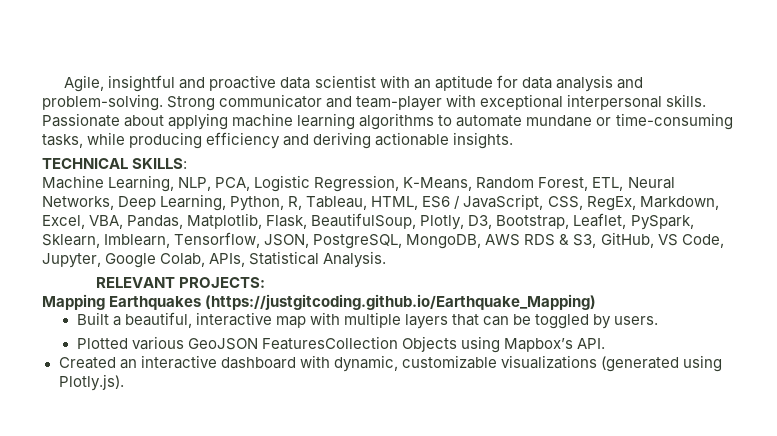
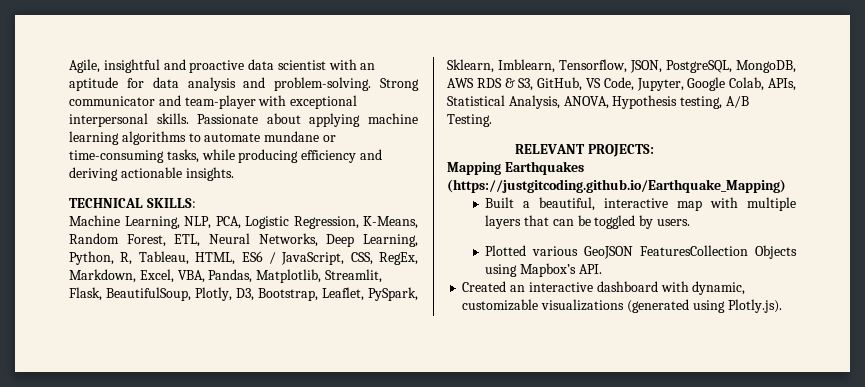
(263, 221) none -> [324,269,382,283] Streamlit,
[323,251,387,268] Analysis. -> [508,95,749,109] [447,114,492,127] Analysis, ANOVA, Hypothesis testing, A/B Testing.

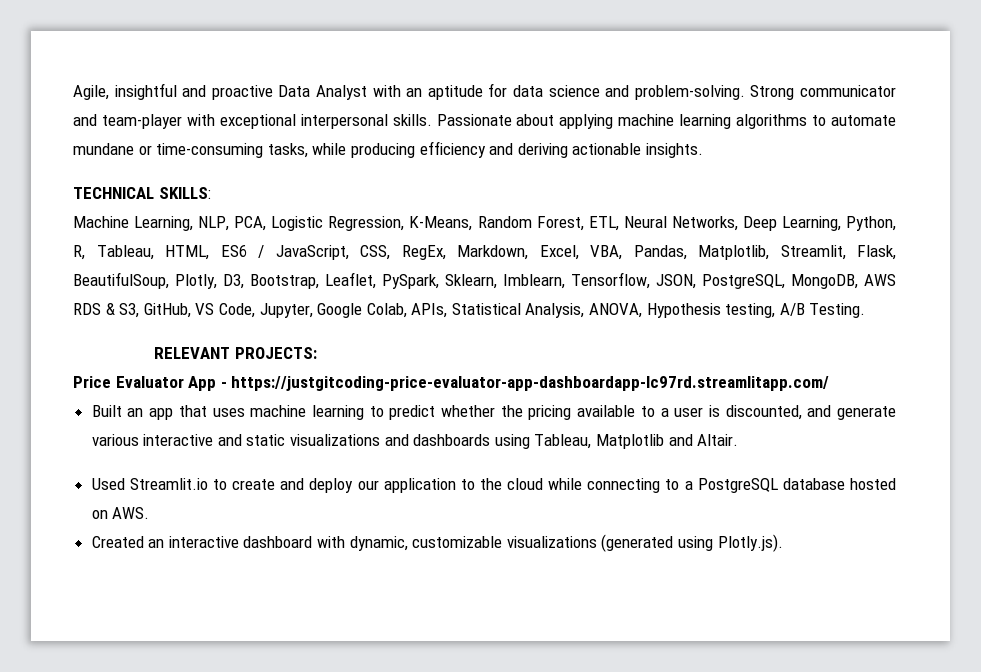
[248,59,326,70] data scientist -> [278,85,367,100] Data Analyst
[187,77,236,91] analysis -> [548,85,600,97] science
[447,161,584,175] [447,179,786,193] [485,197,796,211] [485,215,690,229] [485,245,797,259] [485,263,602,277] Mapping Earthquakes (https://justgitcoding.github.io/Earthquake_Mapping) // Built a beautiful, interactive map with multiple layers that can be toggled by users. // Plotted various GeoJSON FeaturesCollection Objects using Mapbox’s API. -> [73,376,830,391] [91,405,897,420] [91,434,739,449] [91,478,896,493] [91,507,150,519] Price Evaluator App - https://justgitcoding-price-evaluator-app-dashboardapp-lc97rd.streamlitapp.com/ // Built an app that uses machine learning to predict whether the pricing available to a user is discounted, and generate various interactive and static visualizations and dashboards using Tableau, Matplotlib and Altair. // Used Streamlit.io to create and deploy our application to the cloud while connecting to a PostgreSQL database hosted on AWS.

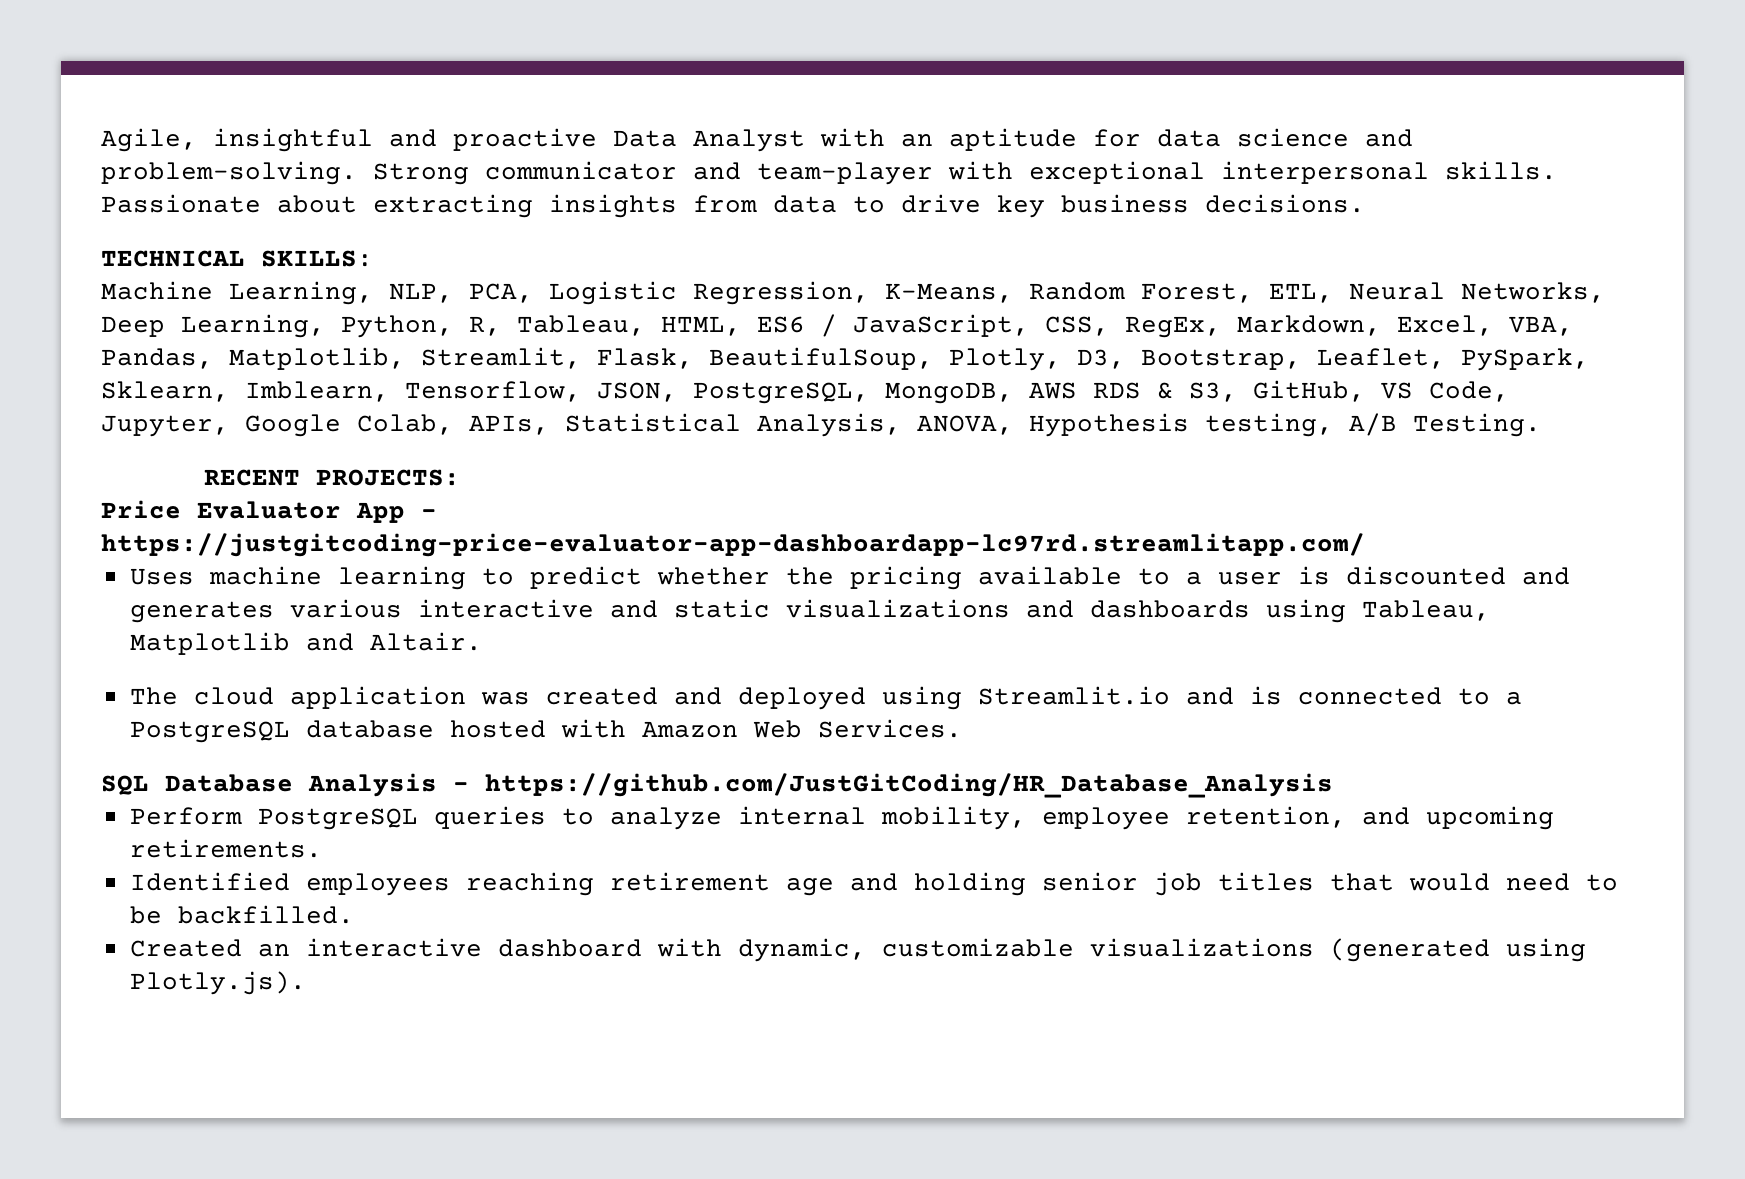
[559,114,896,129] [73,141,703,158] applying machine learning algorithms to automate mundane or time-consuming tasks, while producing efficiency and deriving actionable insights. -> [373,194,1365,218] extracting insights from data to drive key business decisions.
[153,347,230,359] RELEVANT -> [204,469,301,486] RECENT
[91,405,245,420] Built an app that uses -> [129,568,194,585] Uses
[725,405,897,420] discounted, and generate -> [1345,566,1570,585] [129,601,274,623] discounted and generates
[91,478,661,493] Used Streamlit.io to create and deploy our application to the cloud while connecting -> [129,686,1442,710] The cloud application was created and deployed using Streamlit.io and is connected
[91,507,150,519] on AWS. -> [560,719,962,738] [101,773,1333,798] [129,806,1554,830] [129,839,322,858] [129,872,1618,896] [129,905,354,924] with Amazon Web Services. // SQL Database Analysis - https://github.com/JustGitCoding/HR_Database_Analysis // Perform PostgreSQL queries to analyze internal mobility, employee retention, and upcoming retirements. // Identified employees reaching retirement age and holding senior job titles that would need to be backfilled.

